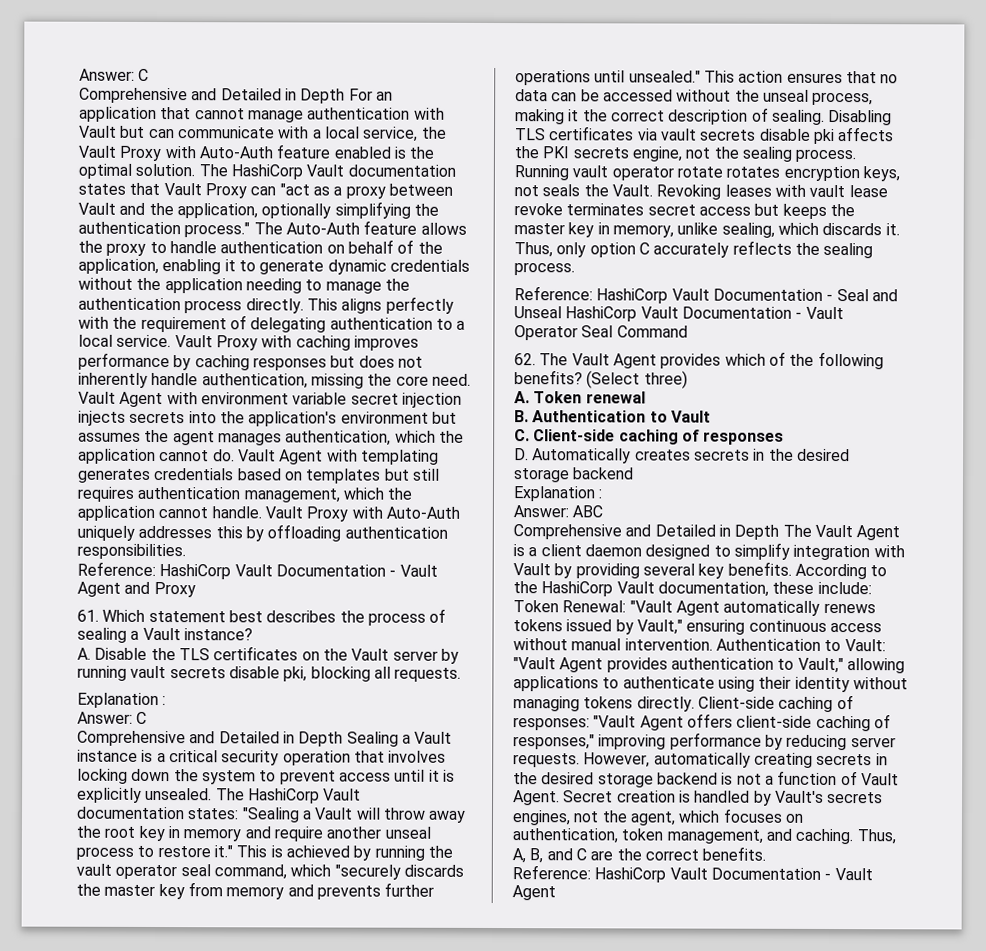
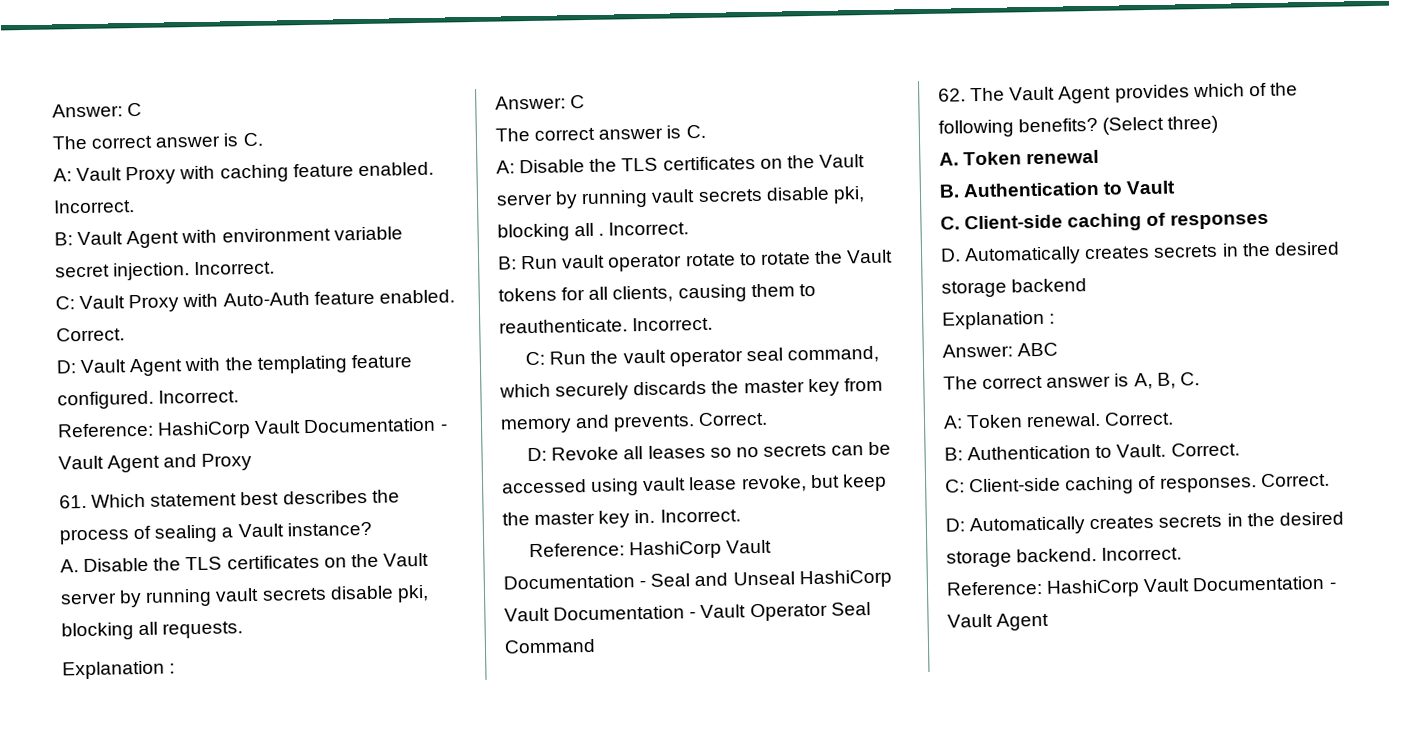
[79,68,150,81] [79,87,393,104] [79,106,445,123] [79,125,447,142] [78,144,435,162] [78,163,456,180] [78,182,453,199] [78,201,439,219] [78,220,467,238] [78,239,443,256] [78,258,470,275] [78,277,410,294] [78,296,454,314] [78,315,466,333] [78,334,419,351] [78,352,423,371] [78,372,471,389] Answer: C // Comprehensive and Detailed in Depth For an application that cannot manage authentication with Vault but can communicate with a local service, the Vault Proxy with Auto-Auth feature enabled is the optimal solution. The HashiCorp Vault documentation states that Vault Proxy can "act as a proxy between Vault and the application, optionally simplifying the authentication process." The Auto-Auth feature allows the proxy to handle authentication on behalf of the application, enabling it to generate dynamic credentials without the application needing to manage the authentication process directly. This aligns perfectly with the requirement of delegating authentication to a local service. Vault Proxy with caching improves performance by caching responses but does not inherently handle authentication, missing the core need. -> [52,102,143,118] [52,132,264,150] [53,161,434,185] [53,199,135,214] [54,232,73,246] Answer: C // The correct answer is C. // A: Vault Proxy with caching feature enabled. Incorrect. // B:
[401,392,462,408] [78,410,457,427] [78,429,464,446] [78,448,439,465] [77,467,440,484] [77,486,413,503] [77,505,460,522] [77,524,448,542] [77,543,186,560] injection injects secrets into the application's environment but assumes the agent manages authentication, which the application cannot do. Vault Agent with templating generates credentials based on templates but still requires authentication management, which the application cannot handle. Vault Proxy with Auto-Auth uniquely addresses this by offloading authentication responsibilities. -> [113,260,276,281] [55,289,455,313] [56,327,125,342] [56,354,412,377] [57,389,240,410] injection. Incorrect. // C: Vault Proxy with Auto-Auth feature enabled. Correct. // D: Vault Agent with the templating feature configured. Incorrect.
[77,730,453,747] [77,749,447,766] [77,768,455,785] [77,787,362,804] [76,806,467,823] [76,825,431,842] [76,845,425,861] Comprehensive and Detailed in Depth Sealing a Vault instance is a critical security operation that involves locking down the system to prevent access until it is explicitly unsealed. The HashiCorp Vault documentation states: "Sealing a Vault will throw away the root key in memory and require another unseal process to restore it." This is achieved by running -> [495,124,706,142] [496,154,865,174] [496,186,865,209] [497,221,690,242] [498,249,894,272] [498,283,816,303] [499,316,714,334] [525,351,587,366] The correct answer is C. // A: Disable the TLS certificates on the Vault server by running vault secrets disable pki, blocking all . Incorrect. // B: Run vault operator rotate to rotate the Vault tokens for all clients, causing them to reauthenticate. Incorrect. // C: Run
[334,864,401,880] "securely -> [555,382,630,401] securely
[316,882,435,900] [515,70,899,86] [515,89,874,106] [515,107,893,126] [514,126,895,145] [514,146,857,163] [514,165,900,182] [514,184,888,200] [514,203,855,219] [514,222,900,238] [514,240,874,259] [514,262,575,276] prevents further operations until unsealed." This action ensures that no data can be accessed without the unseal process, making it the correct description of sealing. Disabling TLS certificates via vault secrets disable pki affects the PKI secrets engine, not the sealing process. Running vault operator rotate rotates encryption keys, not seals the Vault. Revoking leases with vault lease revoke terminates secret access but keeps the master key in memory, unlike sealing, which discards it. Thus, only option C accurately reflects the sealing process. -> [613,411,769,432] [527,441,892,462] [501,473,887,496] [502,508,741,528] prevents. Correct. // D: Revoke all leases so no secrets can be accessed using vault lease revoke, but keep the master key in. Incorrect.
[513,524,901,541] [513,542,905,561] [513,561,888,580] [513,581,872,597] [513,600,876,616] [513,619,882,635] [513,638,886,652] [513,657,905,674] [513,676,908,693] [513,695,854,713] [513,713,891,732] [513,732,896,751] [513,752,888,768] [513,770,899,788] [513,790,884,806] [512,808,803,826] [512,828,896,845] [512,846,767,864] Comprehensive and Detailed in Depth The Vault Agent is a client daemon designed to simplify integration with Vault by providing several key benefits. According to the HashiCorp Vault documentation, these include: Token Renewal: "Vault Agent automatically renews tokens issued by Vault," ensuring continuous access without manual intervention. Authentication to Vault: "Vault Agent provides authentication to Vault," allowing applications to authenticate using their identity without managing tokens directly. Client-side caching of responses: "Vault Agent offers client-side caching of responses," improving performance by reducing server requests. However, automatically creating secrets in the desired storage backend is not a function of Vault Agent. Secret creation is handled by Vault's secrets engines, not the agent, which focuses on authentication, token management, and caching. Thus, A, B, and C are the correct benefits. -> [943,372,1200,390] [943,411,1175,429] [944,442,1240,461] [945,472,1330,495] [945,511,1344,536] [946,546,1183,568] The correct answer is A, B, C. // A: Token renewal. Correct. // B: Authentication to Vault. Correct. // C: Client-side caching of responses. Correct. // D: Automatically creates secrets in the desired storage backend. Incorrect.

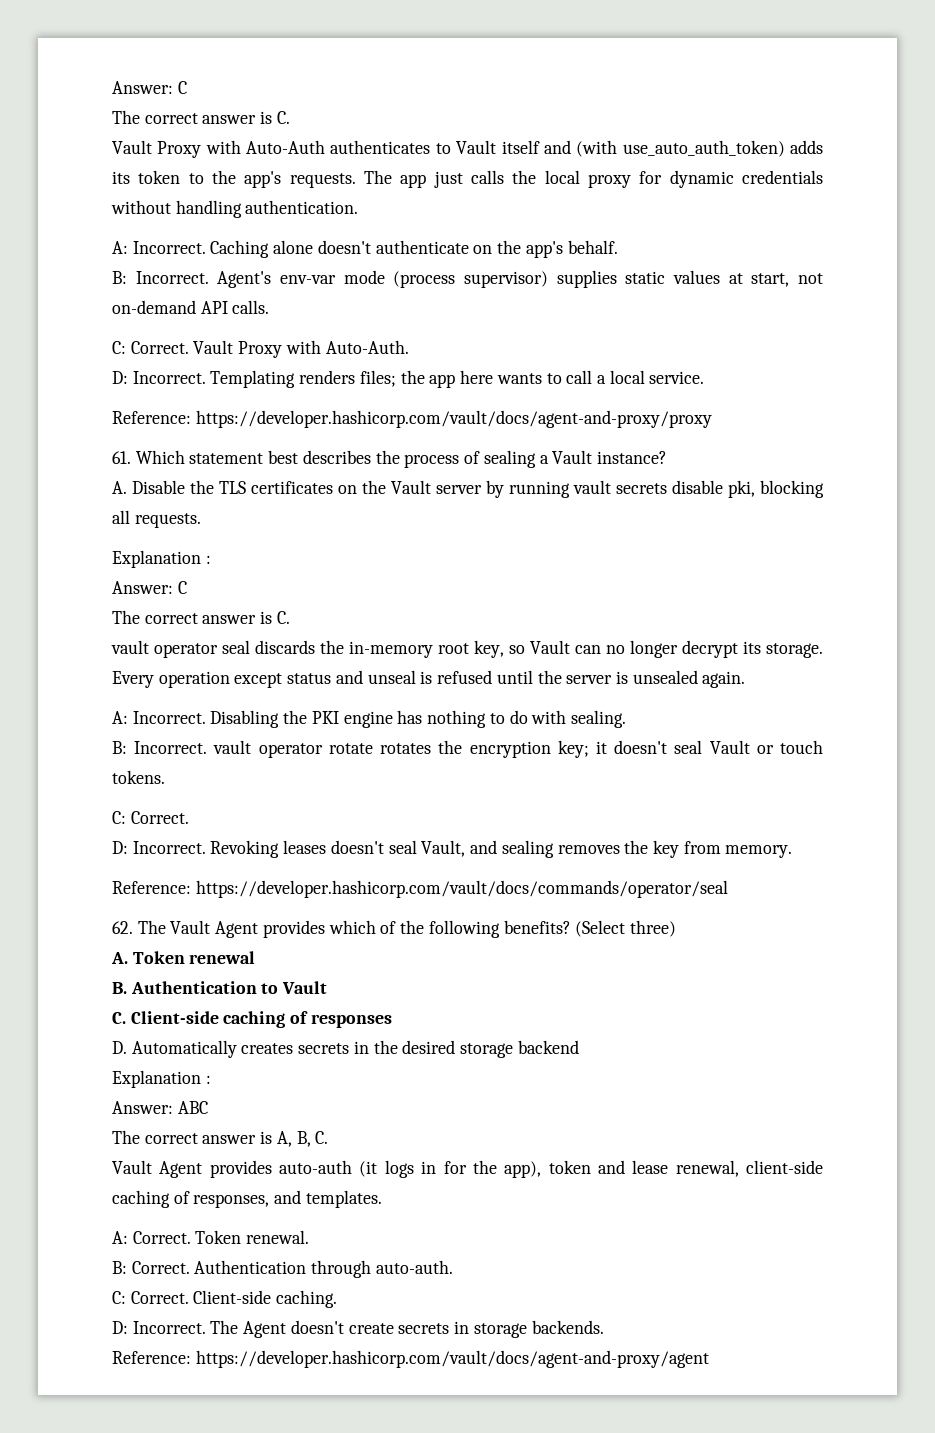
[52,102,143,118] [52,132,264,150] [53,161,434,185] [53,199,135,214] [54,226,403,249] [55,260,276,281] [55,289,455,313] [56,327,125,342] [56,354,412,377] [57,389,240,410] [57,417,448,440] [58,452,253,473] Answer: C // The correct answer is C. // A: Vault Proxy with caching feature enabled. Incorrect. // B: Vault Agent with environment variable secret injection. Incorrect. // C: Vault Proxy with Auto-Auth feature enabled. Correct. // D: Vault Agent with the templating feature configured. Incorrect. // Reference: HashiCorp Vault Documentation - Vault Agent and Proxy -> [112,81,187,94] [112,110,290,124] [112,140,824,158] [112,170,823,188] [111,200,359,218] [112,240,618,258] [112,270,823,288] [112,300,270,314] [112,340,409,358] [112,370,705,388] [112,410,712,428] Answer: C // The correct answer is C. // Vault Proxy with Auto-Auth authenticates to Vault itself and (with use_auto_auth_token) adds its token to the app's requests. The app just calls the local proxy for dynamic credentials without handling authentication. // A: Incorrect. Caching alone doesn't authenticate on the app's behalf. // B: Incorrect. Agent's env-var mode (process supervisor) supplies static values at start, not on-demand API calls. // C: Correct. Vault Proxy with Auto-Auth. // D: Incorrect. Templating renders files; the app here wants to call a local service. // Reference: https://developer.hashicorp.com/vault/docs/agent-and-proxy/proxy
[496,154,865,174] [496,186,865,209] [497,221,690,242] [498,255,559,270] A: Disable the TLS certificates on the Vault server by running vault secrets disable pki, blocking all . Incorrect. // B: Run -> [111,640,823,658] [112,670,746,688] [112,710,626,728] [112,741,208,754] vault operator seal discards the in-memory root key, so Vault can no longer decrypt its storage. Every operation except status and unseal is refused until the server is unsealed again. // A: Incorrect. Disabling the PKI engine has nothing to do with sealing. // B: Incorrect.
[738,249,894,266] [498,283,816,303] [499,316,714,334] [525,345,879,367] [499,377,883,401] [500,411,769,434] [527,441,892,462] [501,473,887,496] [502,508,741,528] [529,539,773,560] [503,569,892,590] [504,602,871,622] [504,638,596,654] to rotate the Vault tokens for all clients, causing them to reauthenticate. Incorrect. // C: Run the vault operator seal command, which securely discards the master key from memory and prevents. Correct. // D: Revoke all leases so no secrets can be accessed using vault lease revoke, but keep the master key in. Incorrect. // Reference: HashiCorp Vault Documentation - Seal and Unseal HashiCorp Vault Documentation - Vault Operator Seal Command -> [380,740,823,758] [112,770,165,784] [112,811,189,824] [112,840,793,858] [112,880,728,898] rotates the encryption key; it doesn't seal Vault or touch tokens. // C: Correct. // D: Incorrect. Revoking leases doesn't seal Vault, and sealing removes the key from memory. // Reference: https://developer.hashicorp.com/vault/docs/commands/operator/seal
[943,415,963,429] // A: -> [112,1160,823,1178] [112,1190,382,1208] [112,1231,191,1244] // Vault Agent provides auto-auth (it logs in for the app), token and lease renewal, client-side caching of responses, and templates. // A: Correct.
[1104,411,1175,426] [944,442,1240,461] [945,472,1330,495] [945,511,1344,536] [946,546,1183,568] [946,575,1337,598] [947,612,1050,631] Correct. // B: Authentication to Vault. Correct. // C: Client-side caching of responses. Correct. // D: Automatically creates secrets in the desired storage backend. Incorrect. // Reference: HashiCorp Vault Documentation - Vault Agent -> [112,1260,453,1278] [112,1290,338,1308] [112,1320,604,1338] [112,1350,709,1368] // B: Correct. Authentication through auto-auth. // C: Correct. Client-side caching. // D: Incorrect. The Agent doesn't create secrets in storage backends. // Reference: https://developer.hashicorp.com/vault/docs/agent-and-proxy/agent

